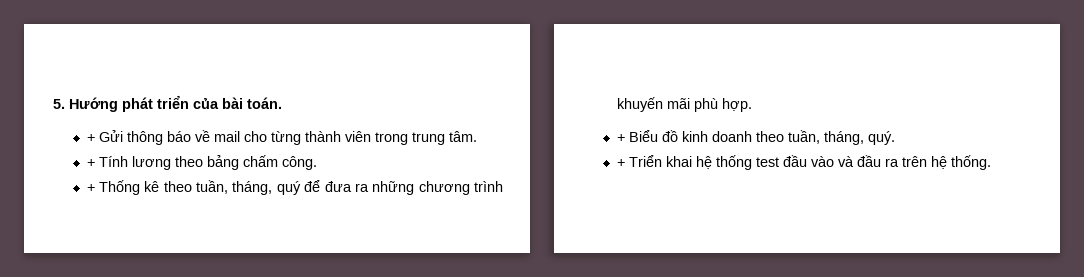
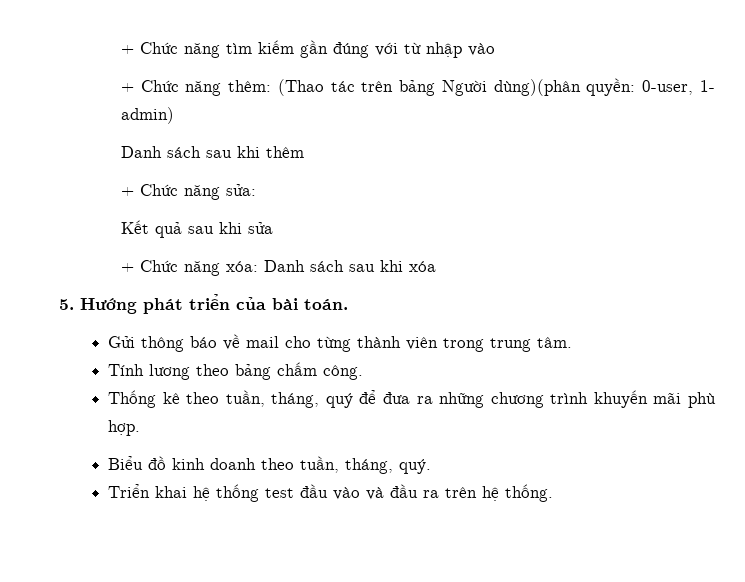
(53, 104) none -> [120,40,495,58] [120,78,715,96] [120,107,174,124] [120,146,304,158] [120,184,256,200] [120,220,273,238] [120,260,436,276] + Chức năng tìm kiếm gần đúng với từ nhập vào // + Chức năng thêm: (Thao tác trên bảng Người dùng)(phân quyền: 0-user, 1- admin) // Danh sách sau khi thêm // + Chức năng sửa: // Kết quả sau khi sửa // + Chức năng xóa: Danh sách sau khi xóa //
[86,134,95,142] + -> (348, 304) none
[86,159,95,167] + -> (573, 342) none
[86,184,95,192] + -> (364, 372) none
[616,134,625,142] + -> (141, 428) none
[616,159,625,167] + -> (432, 466) none

